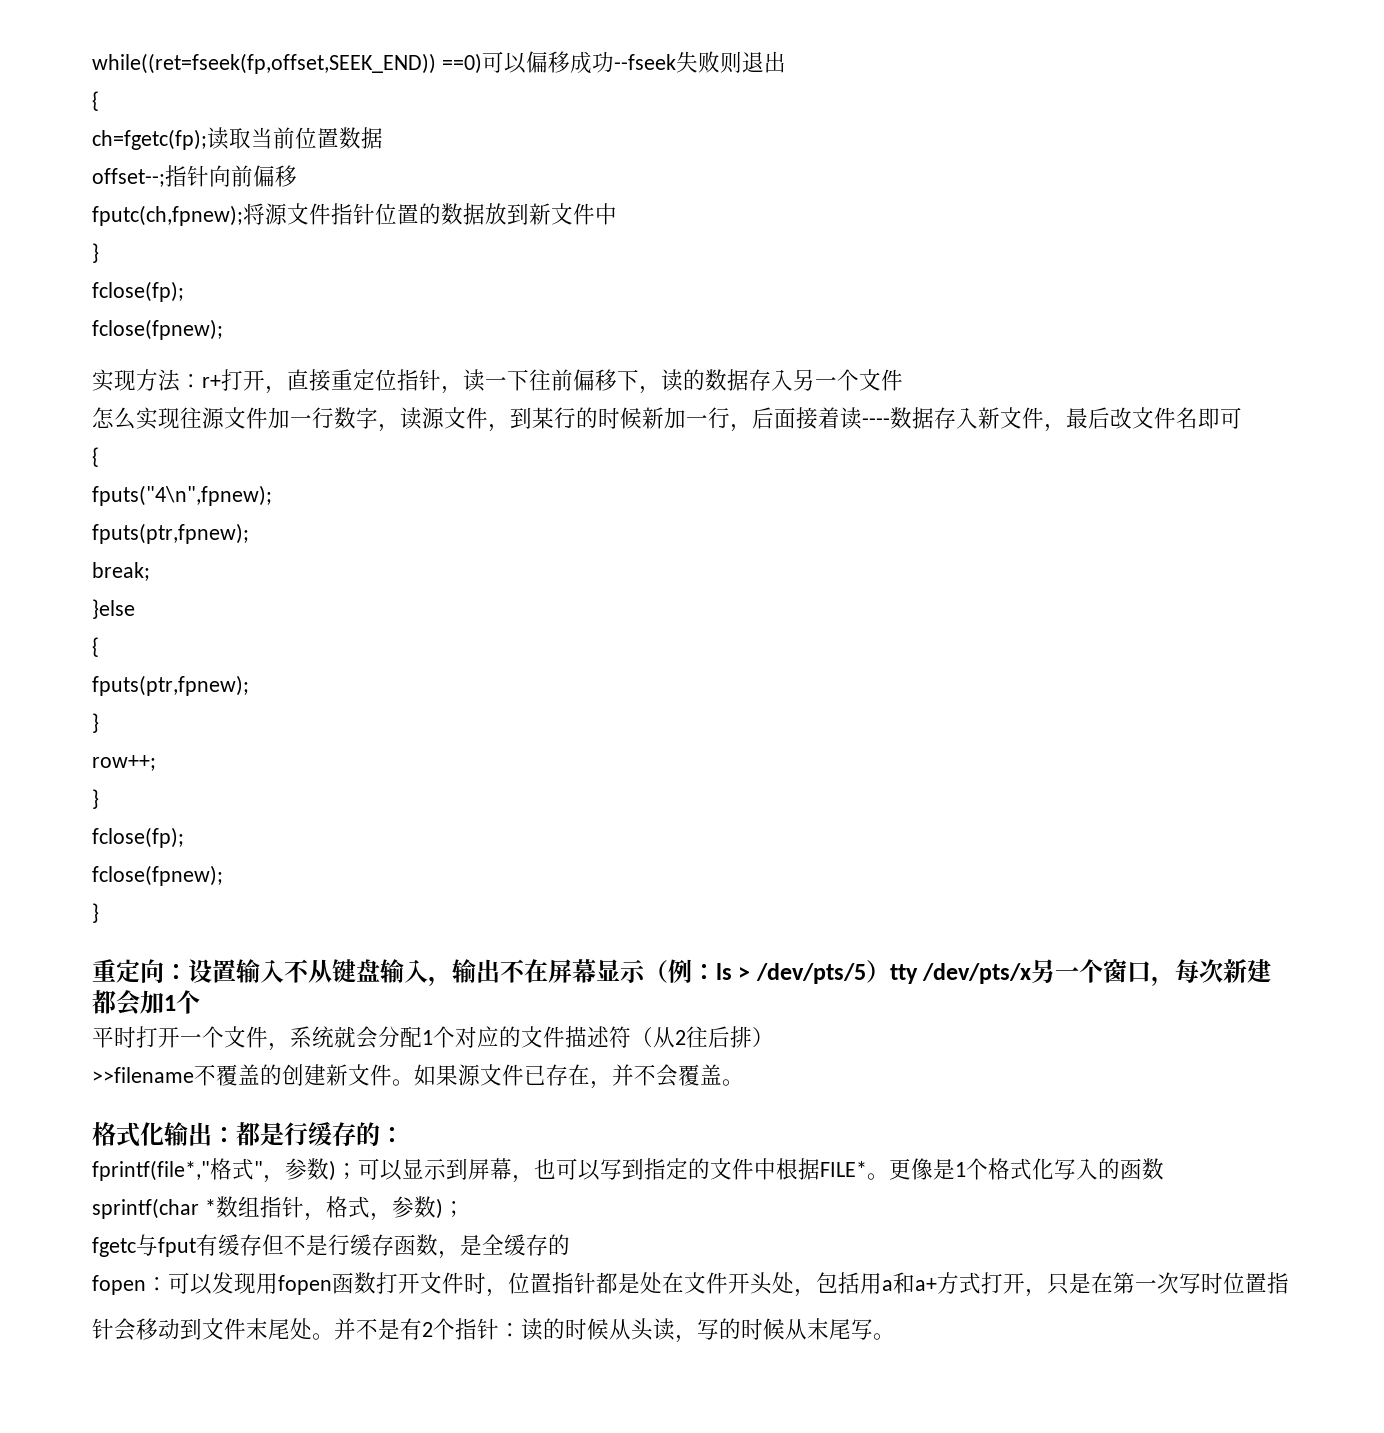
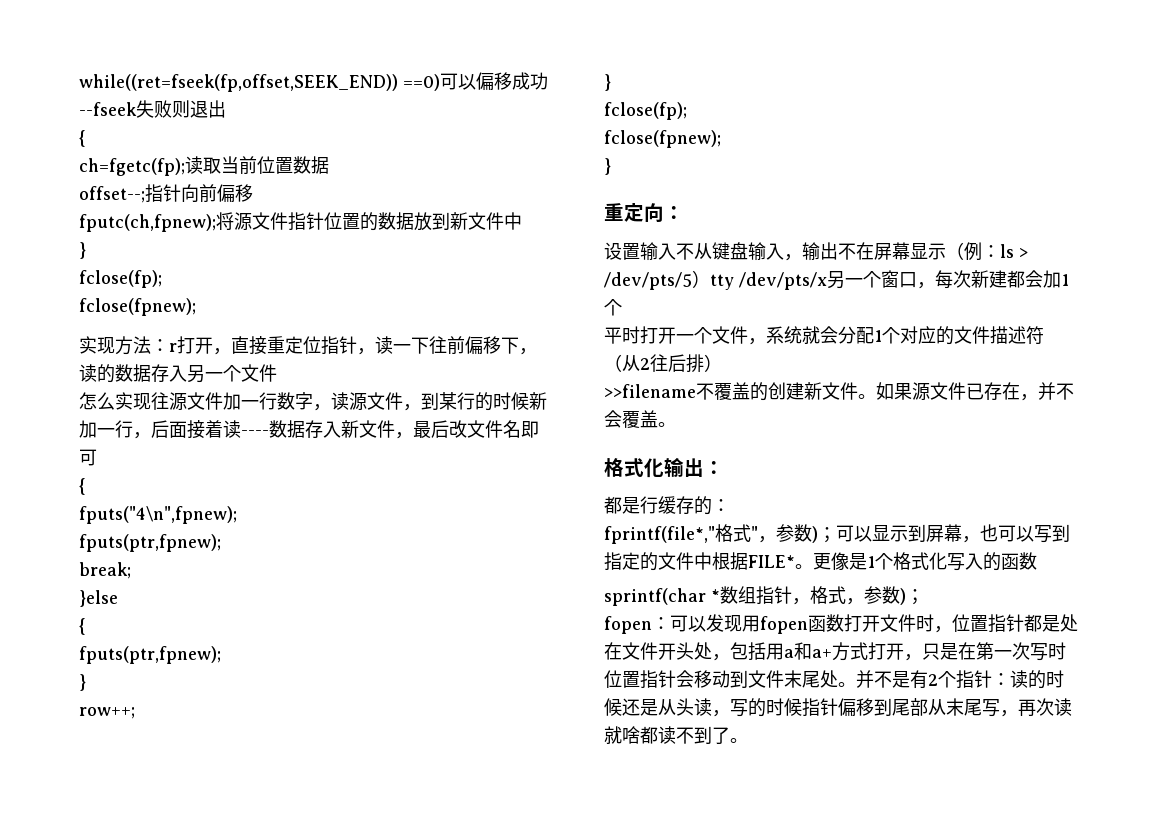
[202,375,221,388] r+ -> [169,343,177,352] r
(188, 972) none -> (684, 213) //
(236, 1135) none -> (724, 468) //
[92,1234,570,1259] // fgetc与fput有缓存但不是行缓存函数，是全缓存的 -> (924, 597) none
(1289, 1283) // -> (658, 679) none
(609, 1329) none -> [622,698,658,716] 还是
[785,1318,873,1340] 从末尾写 -> [802,698,1072,717] [604,726,730,744] 指针偏移到尾部从末尾写，再次读就啥都读不到了

